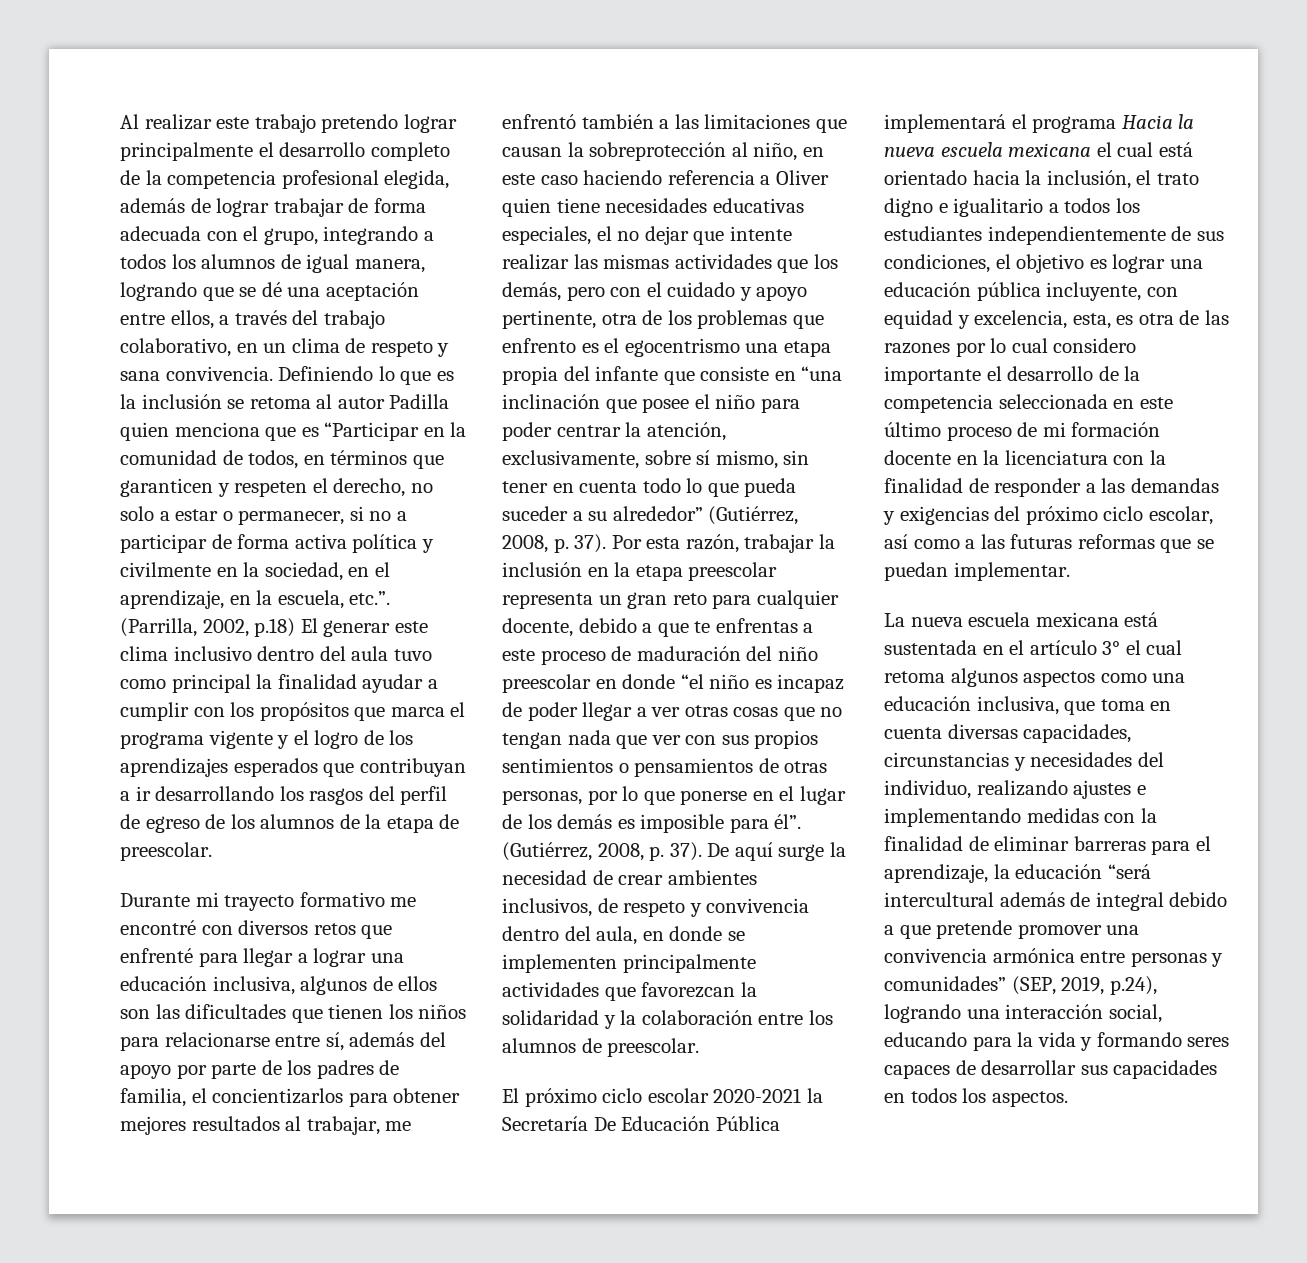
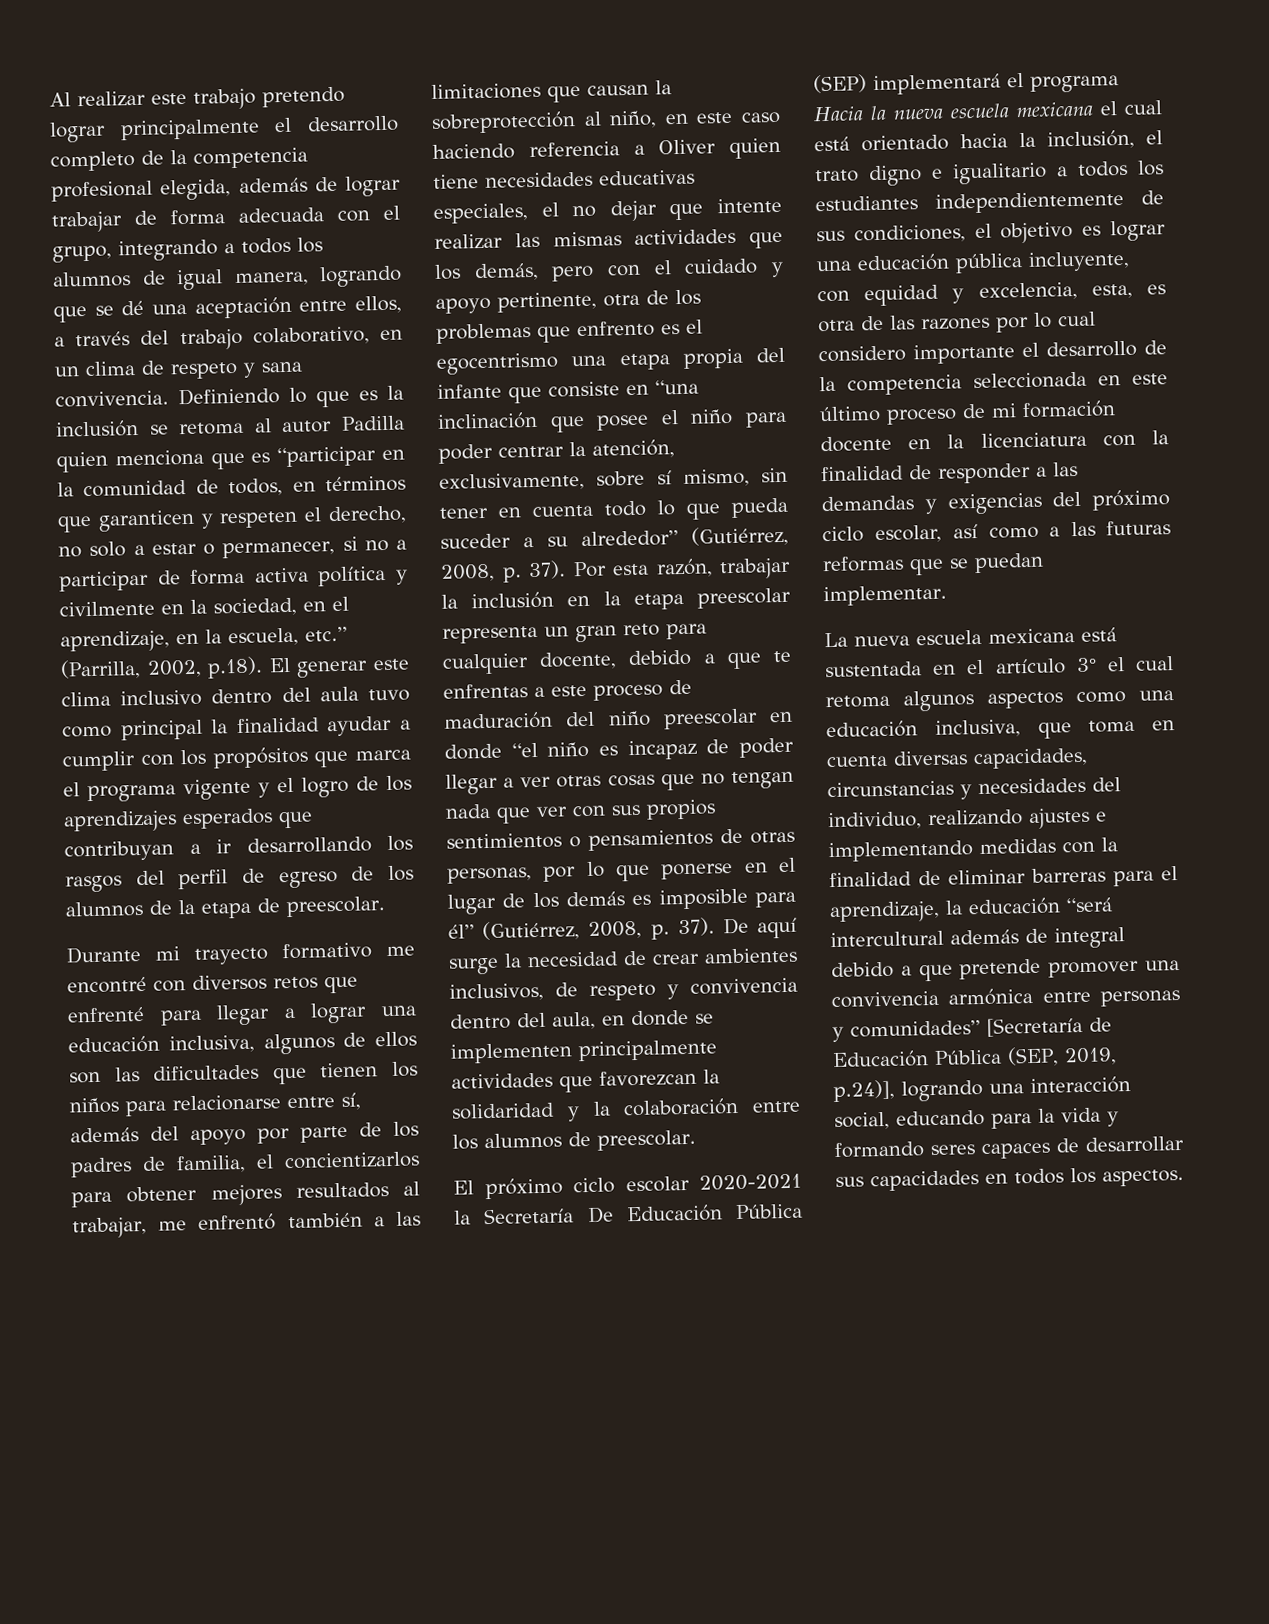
[324,422,420,441] “Participar -> [277,446,377,468] “participar
[349,591,391,605] etc.”. -> [305,626,347,642] etc.”
[254,618,296,637] p.18) -> [207,656,264,679] p.18).
[774,814,802,829] él”. -> [448,924,474,939] él”
(780, 1123) none -> [813,74,867,94] (SEP)
(1006, 983) none -> [986,1016,1112,1037] [832,1049,1002,1069] [Secretaría de Educación Pública
[1109,976,1157,995] p.24), -> [833,1079,895,1103] p.24)],

